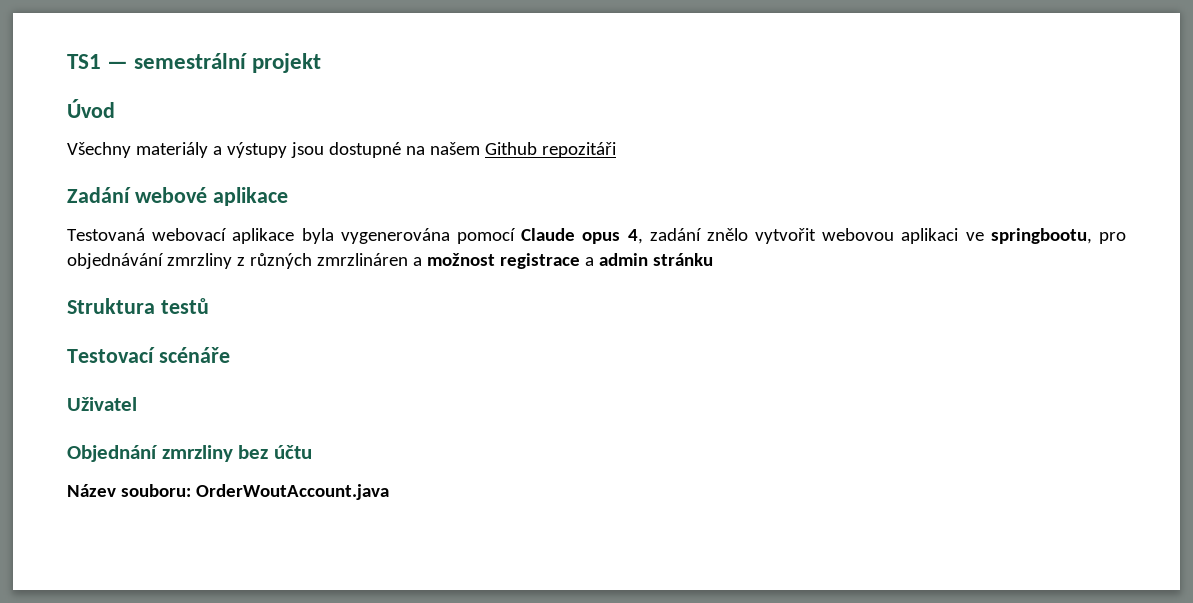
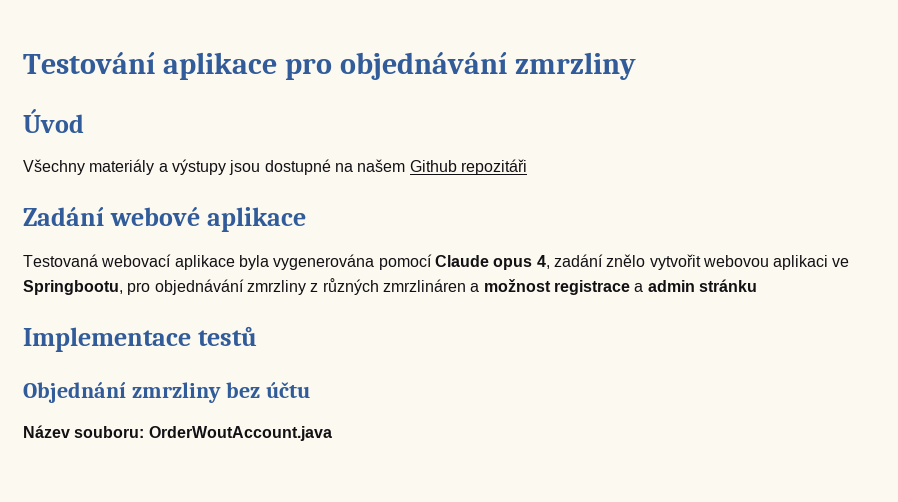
[67,53,322,73] TS1 — semestrální projekt -> [23,52,636,80] Testování aplikace pro objednávání zmrzliny
[990,228,1092,244] springbootu, -> [23,280,123,295] Springbootu,
[67,298,155,314] Struktura -> [23,327,191,352] Implementace
[67,347,230,363] [67,397,137,411] // Testovací scénáře // Uživatel -> (257, 336) none

